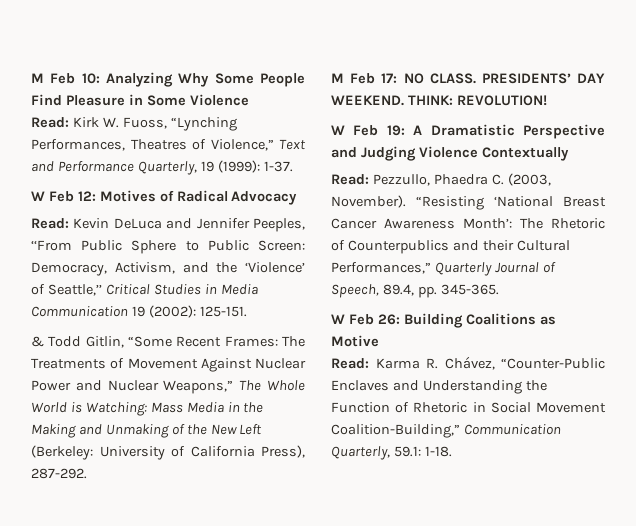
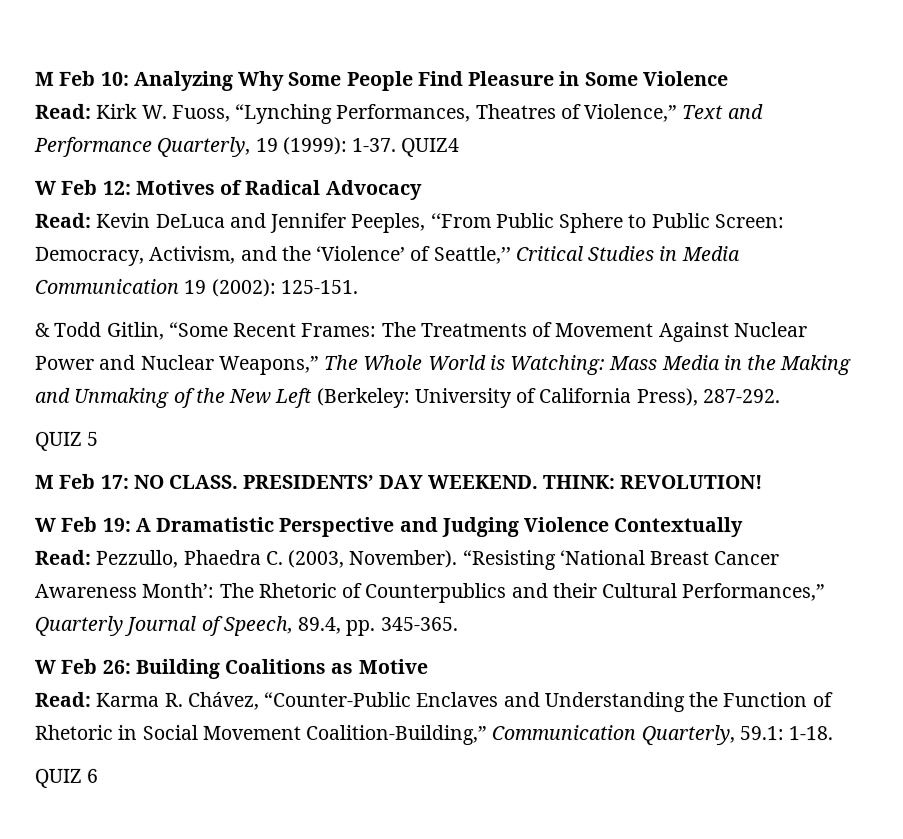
(293, 166) none -> [401,137,461,158] QUIZ4
(87, 473) none -> [34,431,99,451] // QUIZ 5
(452, 451) none -> [34,768,99,788] // QUIZ 6

